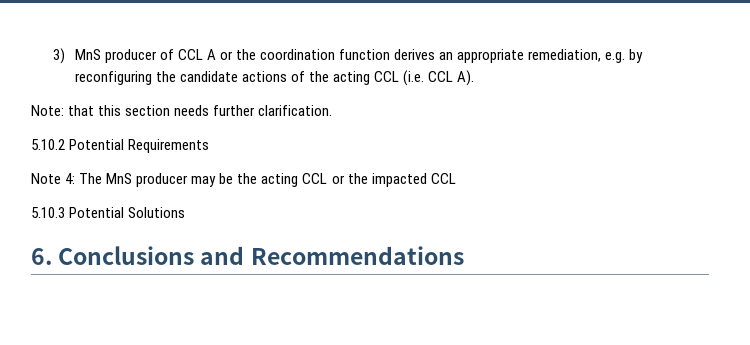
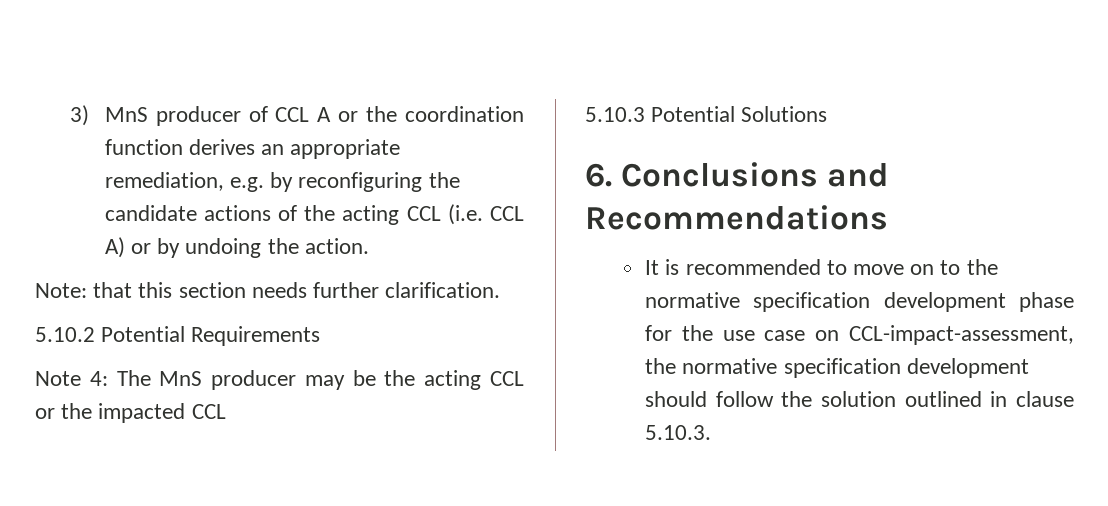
[457,70,475,86] A). -> [104,237,369,258] A) or by undoing the action.
(464, 255) none -> [645,259,998,275] [645,292,1074,312] [645,325,1074,345] [645,358,1029,378] [645,391,1074,407] [645,425,712,440] // It is recommended to move on to the normative specification development phase for the use case on CCL-impact-assessment, the normative specification development should follow the solution outlined in clause 5.10.3.

